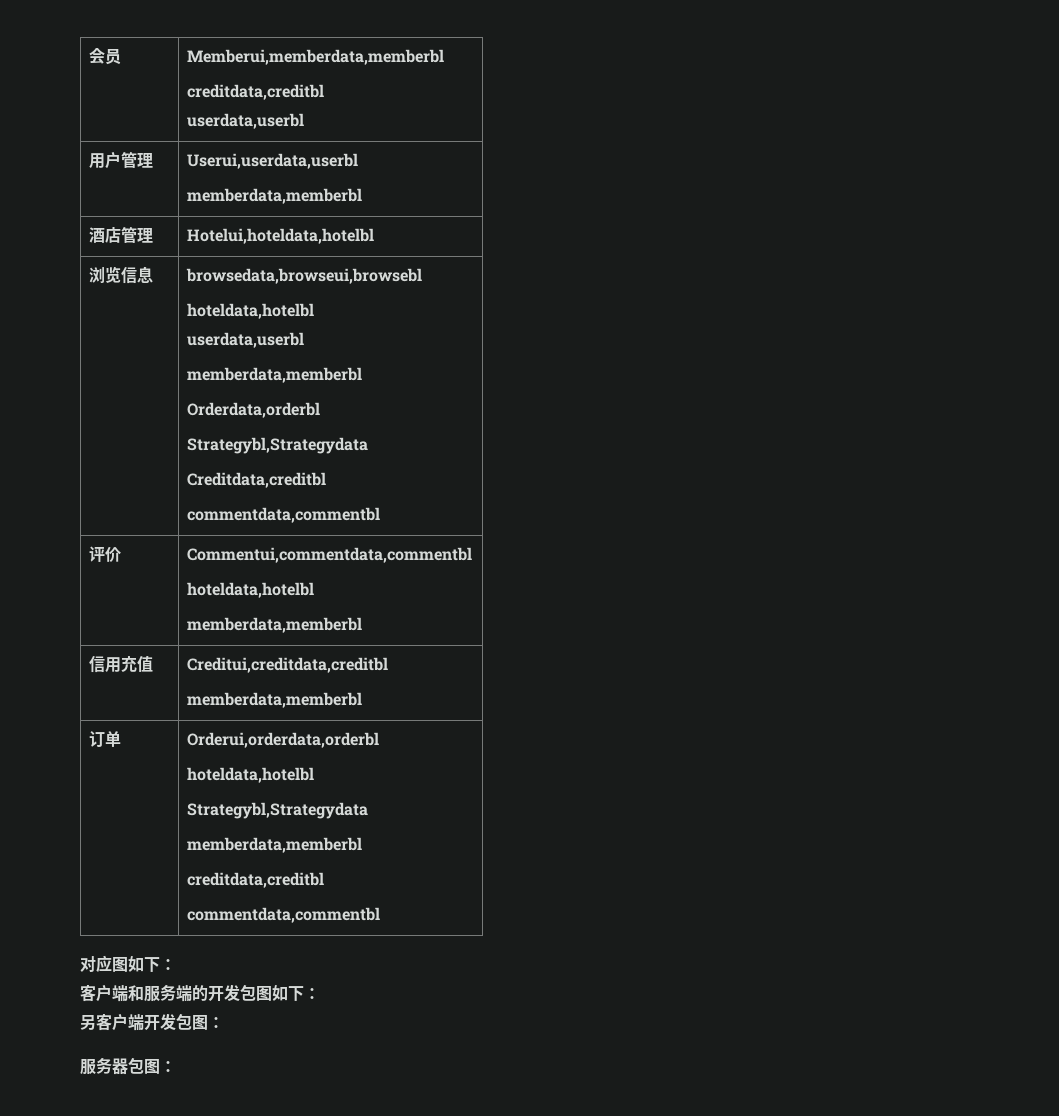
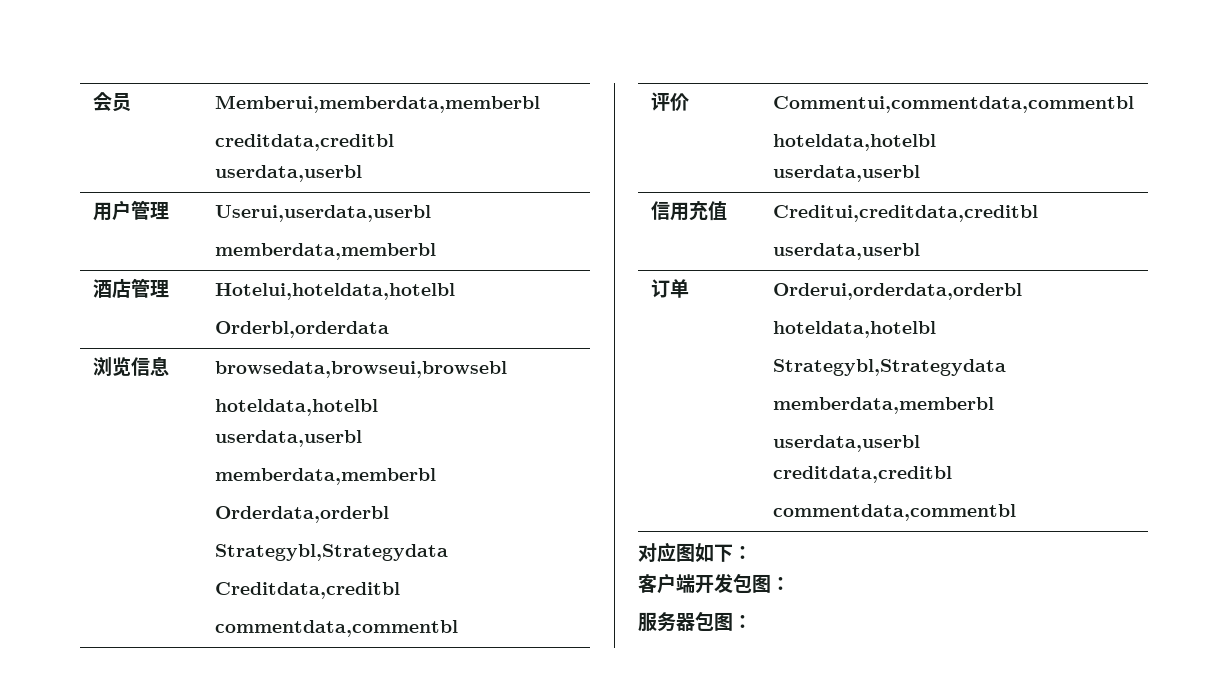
(374, 236) none -> [214,321,389,338] // Orderbl,orderdata
[186,617,362,633] memberdata,memberbl -> [772,165,920,182] userdata,userbl
[186,692,362,708] memberdata,memberbl -> [772,243,920,260] userdata,userbl
(362, 845) none -> [772,435,920,452] // userdata,userbl
[128,984,320,1002] [80,1013,144,1031] 和服务端的开发包图如下： // 另客户端 -> (695, 583) none

